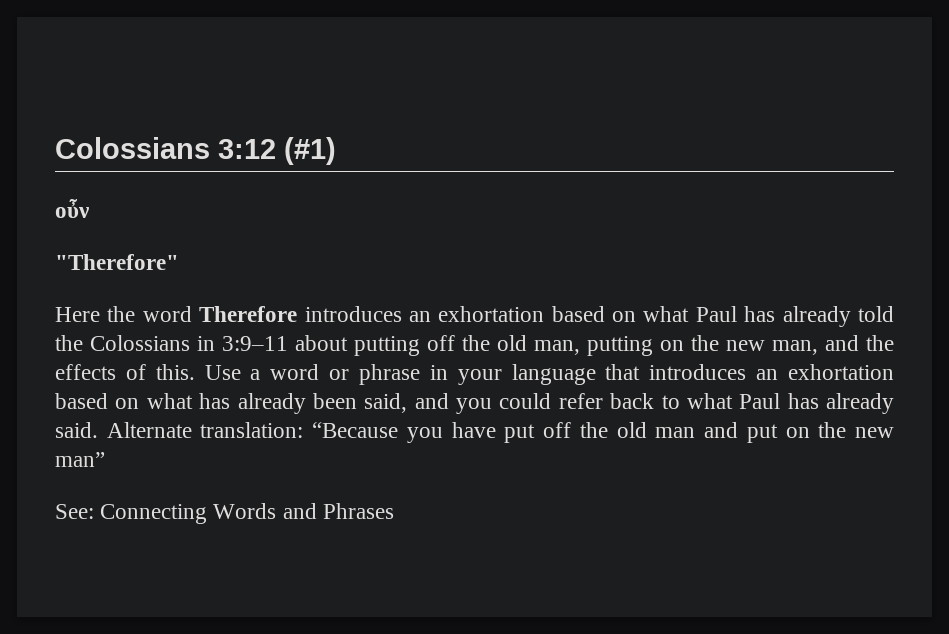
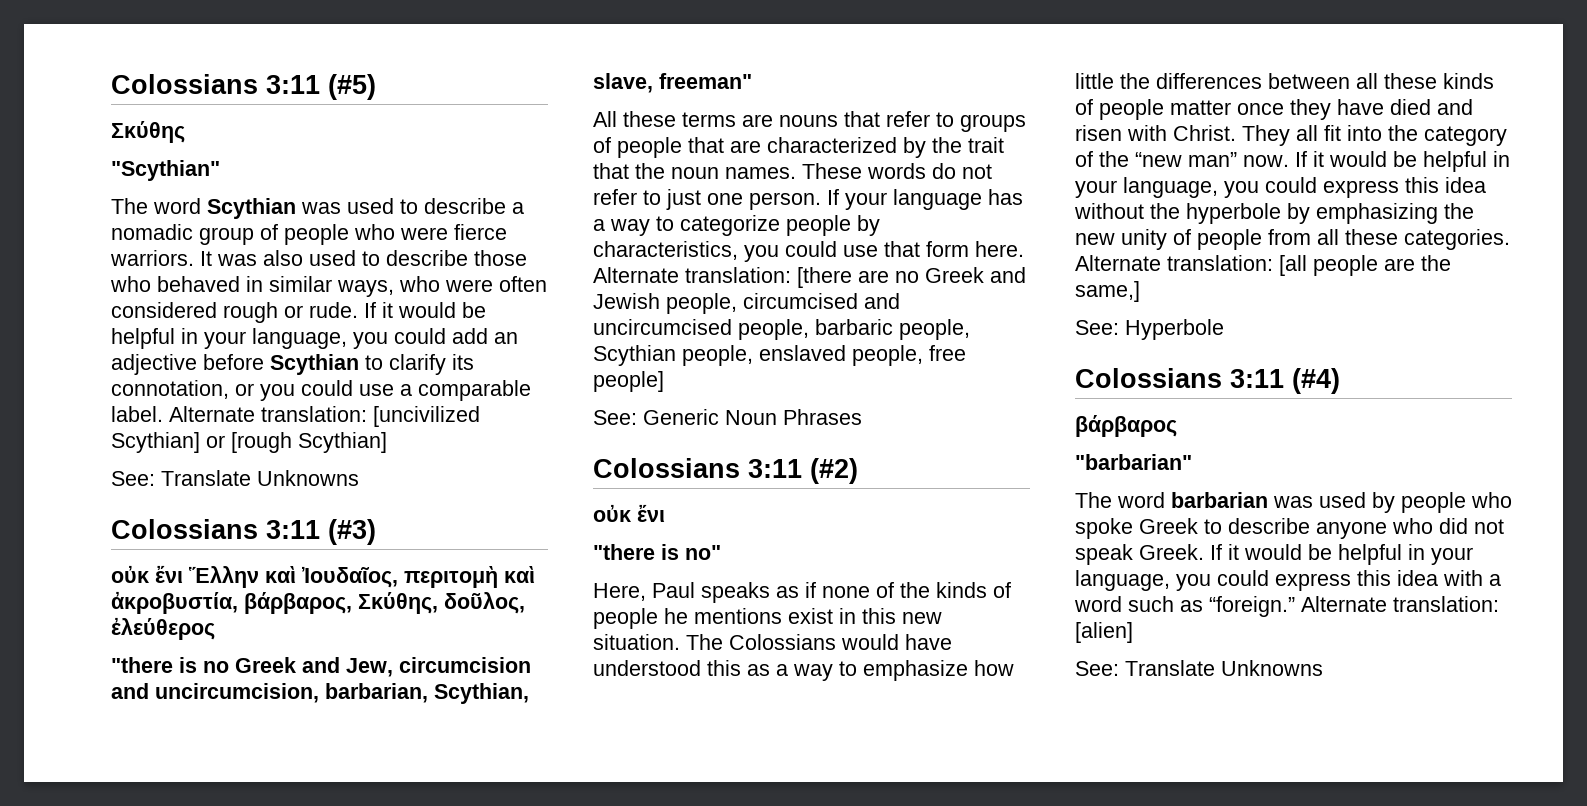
[55,137,336,165] [55,199,89,218] [55,254,179,270] [55,306,894,327] [55,335,894,356] [55,364,894,385] [55,393,894,414] [55,422,895,443] [55,452,105,467] [55,503,394,524] Colossians 3:12 (#1) // οὖν // "Therefore" // Here the word Therefore introduces an exhortation based on what Paul has already told the Colossians in 3:9–11 about putting off the old man, putting on the new man, and the effects of this. Use a word or phrase in your language that introduces an exhortation based on what has already been said, and you could refer back to what Paul has already said. Alternate translation: “Because you have put off the old man and put on the new man” // See: Connecting Words and Phrases -> [111,74,376,100] [111,121,185,143] [111,160,220,181] [111,198,524,219] [111,224,507,245] [110,250,527,266] [110,276,547,297] [111,302,486,323] [111,328,518,349] [111,354,474,375] [111,380,531,401] [111,406,480,427] [111,432,387,453] [111,470,359,486] [111,519,376,545] [111,565,535,588] [111,591,525,614] [111,617,215,640] [111,657,531,677] [111,683,529,704] [593,73,752,93] [593,111,1026,132] [593,137,1004,158] [593,163,992,179] [593,189,1023,210] [593,215,880,236] [593,241,1024,262] [593,267,1026,288] [593,293,900,314] [593,319,970,340] [593,345,966,366] [593,371,664,392] [593,409,862,425] [593,458,858,484] [593,504,665,522] [593,544,721,560] [593,582,1011,603] [593,608,942,629] [593,634,952,650] [593,660,1014,681] [1075,73,1494,89] [1075,99,1473,120] [1075,125,1507,146] [1075,151,1510,172] [1075,177,1486,198] [1074,203,1474,224] [1075,229,1510,250] [1075,255,1451,276] [1075,281,1140,302] [1075,319,1224,340] [1075,368,1340,394] [1075,415,1177,437] [1075,454,1192,470] [1075,492,1512,513] [1075,518,1504,539] [1075,544,1473,565] [1075,570,1501,591] [1074,596,1499,617] [1075,622,1133,643] [1075,660,1323,676] Colossians 3:11 (#5) // Σκύθης // "Scythian" // The word Scythian was used to describe a nomadic group of people who were fierce warriors. It was also used to describe those who behaved in similar ways, who were often considered rough or rude. If it would be helpful in your language, you could add an adjective before Scythian to clarify its connotation, or you could use a comparable label. Alternate translation: [uncivilized Scythian] or [rough Scythian] // See: Translate Unknowns // Colossians 3:11 (#3) // οὐκ ἔνι Ἕλλην καὶ Ἰουδαῖος, περιτομὴ καὶ ἀκροβυστία, βάρβαρος, Σκύθης, δοῦλος, ἐλεύθερος // "there is no Greek and Jew, circumcision and uncircumcision, barbarian, Scythian, slave, freeman" // All these terms are nouns that refer to groups of people that are characterized by the trait that the noun names. These words do not refer to just one person. If your language has a way to categorize people by characteristics, you could use that form here. Alternate translation: [there are no Greek and Jewish people, circumcised and uncircumcised people, barbaric people, Scythian people, enslaved people, free people] // See: Generic Noun Phrases // Colossians 3:11 (#2) // οὐκ ἔνι // "there is no" // Here, Paul speaks as if none of the kinds of people he mentions exist in this new situation. The Colossians would have understood this as a way to emphasize how little the differences between all these kinds of people matter once they have died and risen with Christ. They all fit into the category of the “new man” now. If it would be helpful in your language, you could express this idea without the hyperbole by emphasizing the new unity of people from all these categories. Alternate translation: [all people are the same,] // See: Hyperbole // Colossians 3:11 (#4) // βάρβαρος // "barbarian" // The word barbarian was used by people who spoke Greek to describe anyone who did not speak Greek. If it would be helpful in your language, you could express this idea with a word such as “foreign.” Alternate translation: [alien] // See: Translate Unknowns

